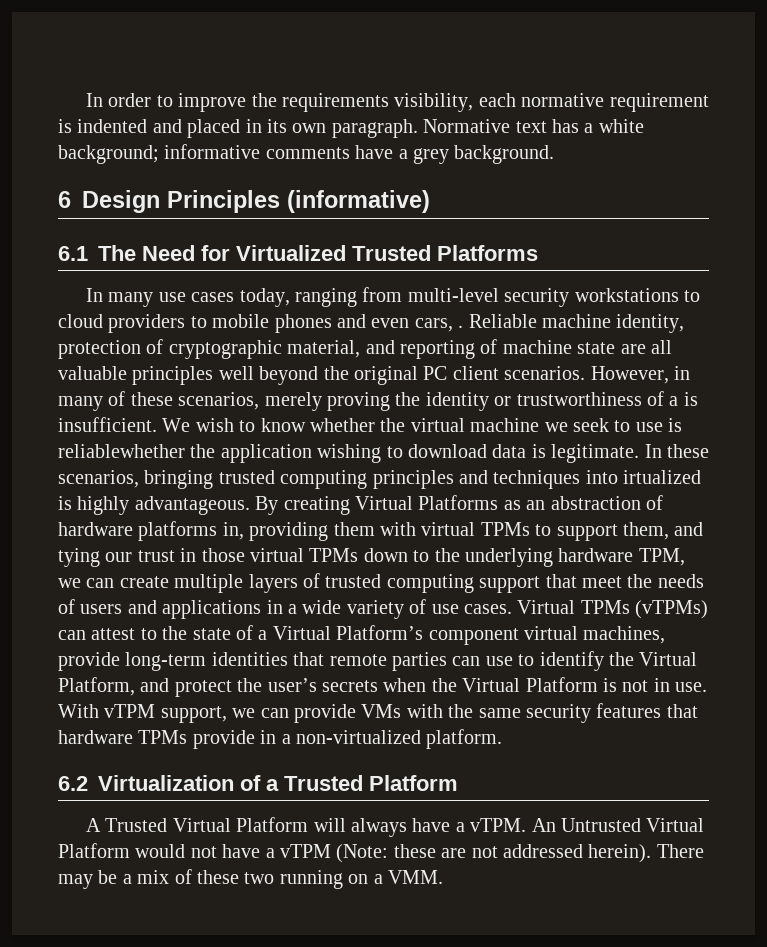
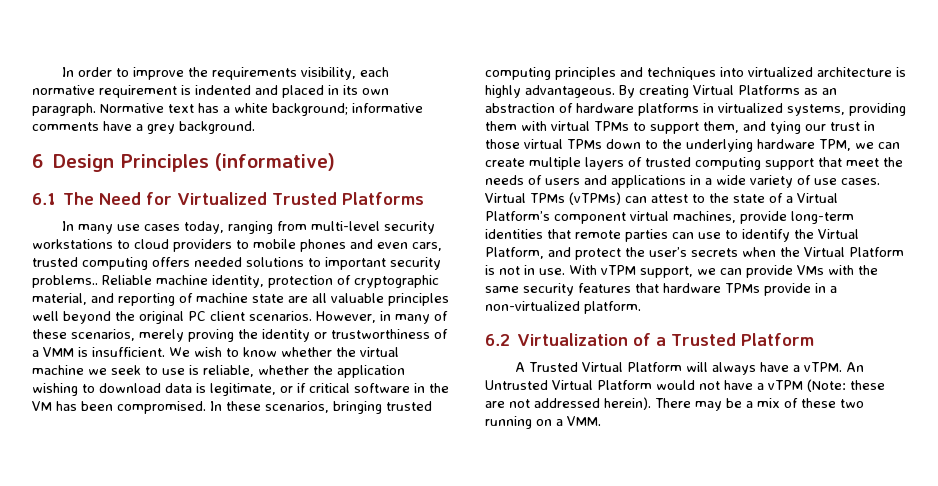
[458,325,464,328] . -> [32,257,441,270] [32,275,98,288] trusted computing offers needed solutions to important security problems..
(679, 401) none -> [43,347,74,357] VMM
[58,444,185,458] reliablewhether -> [203,365,309,377] reliable, whether
[551,444,640,463] legitimate. -> [210,383,449,396] [32,401,206,414] legitimate, or if critical software in the VM has been compromised.
[623,470,702,484] irtualized -> [748,67,892,77] virtualized architecture
[222,522,244,540] in, -> [703,103,845,116] in virtualized systems,

